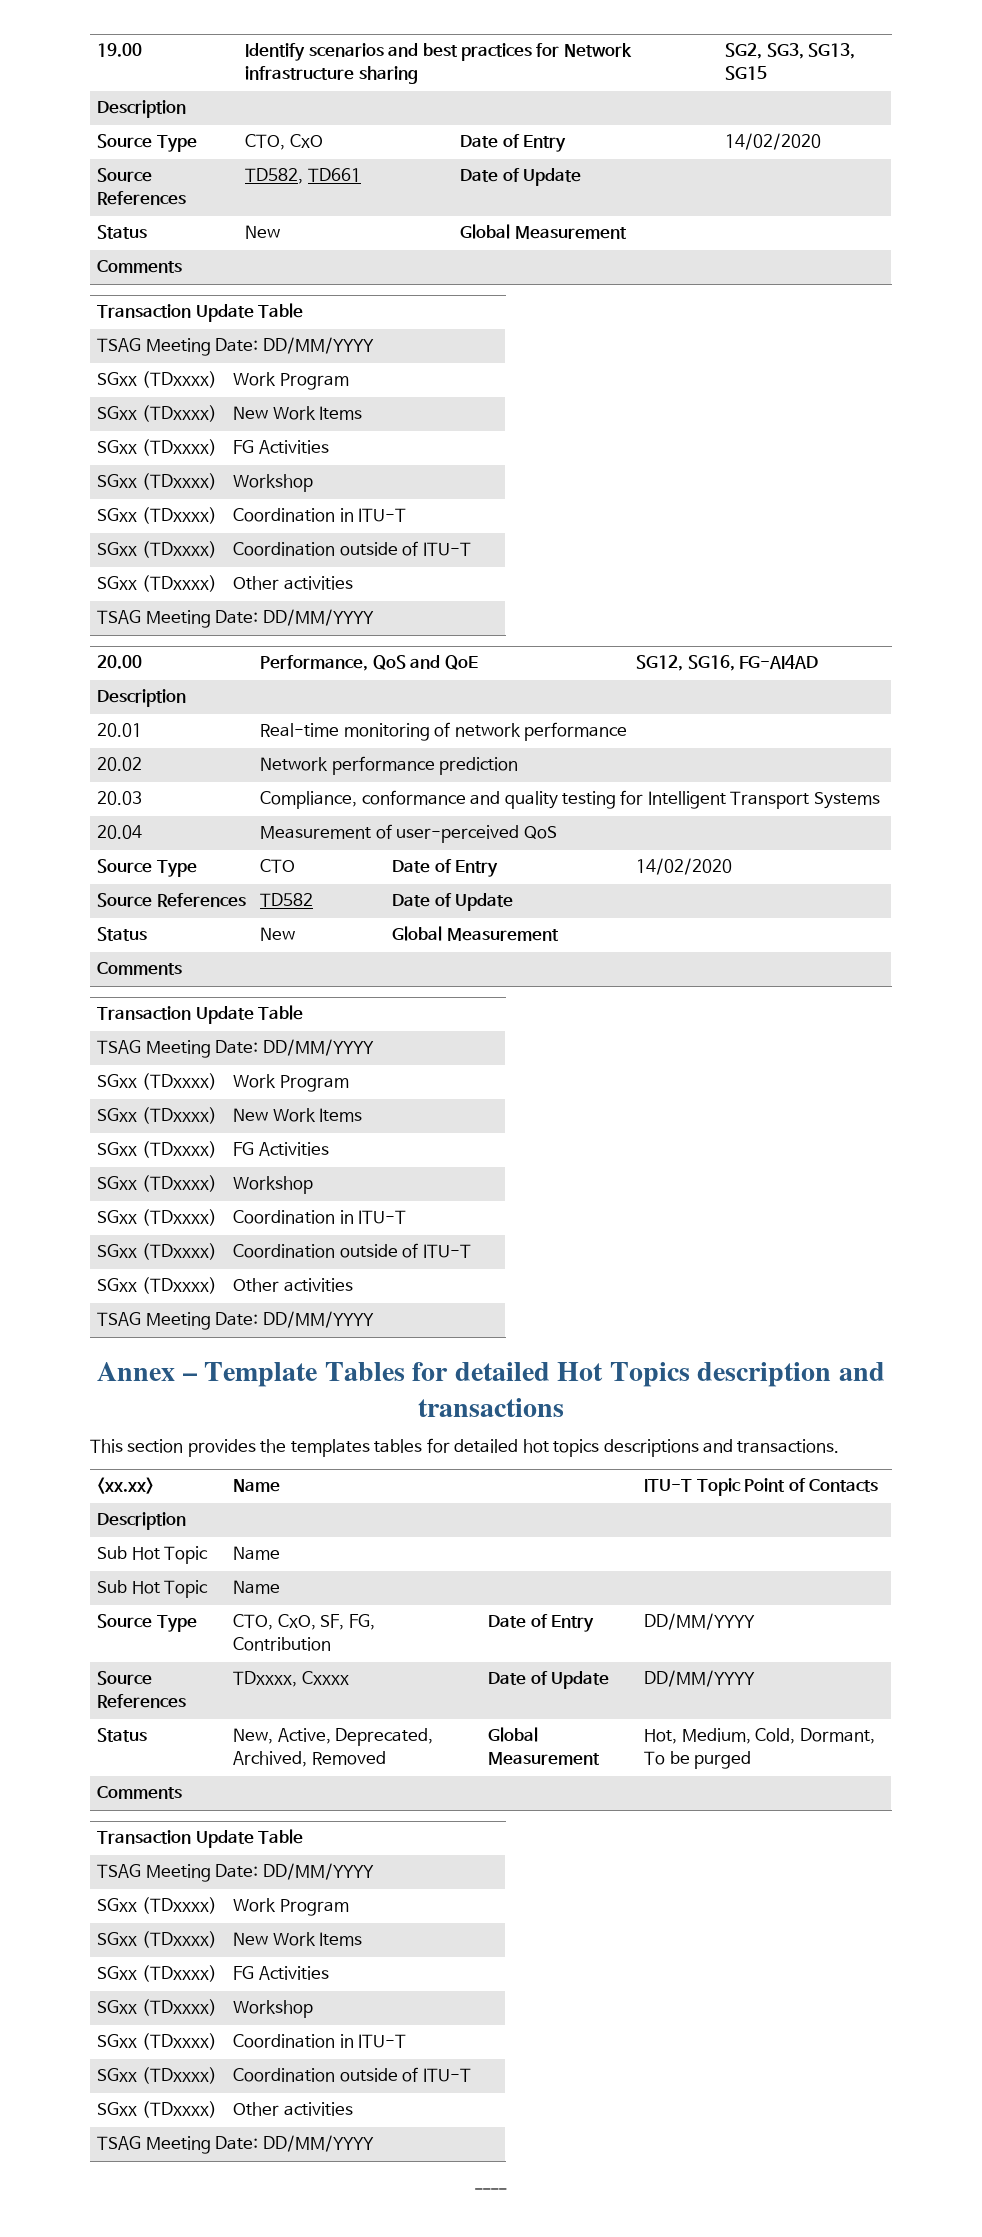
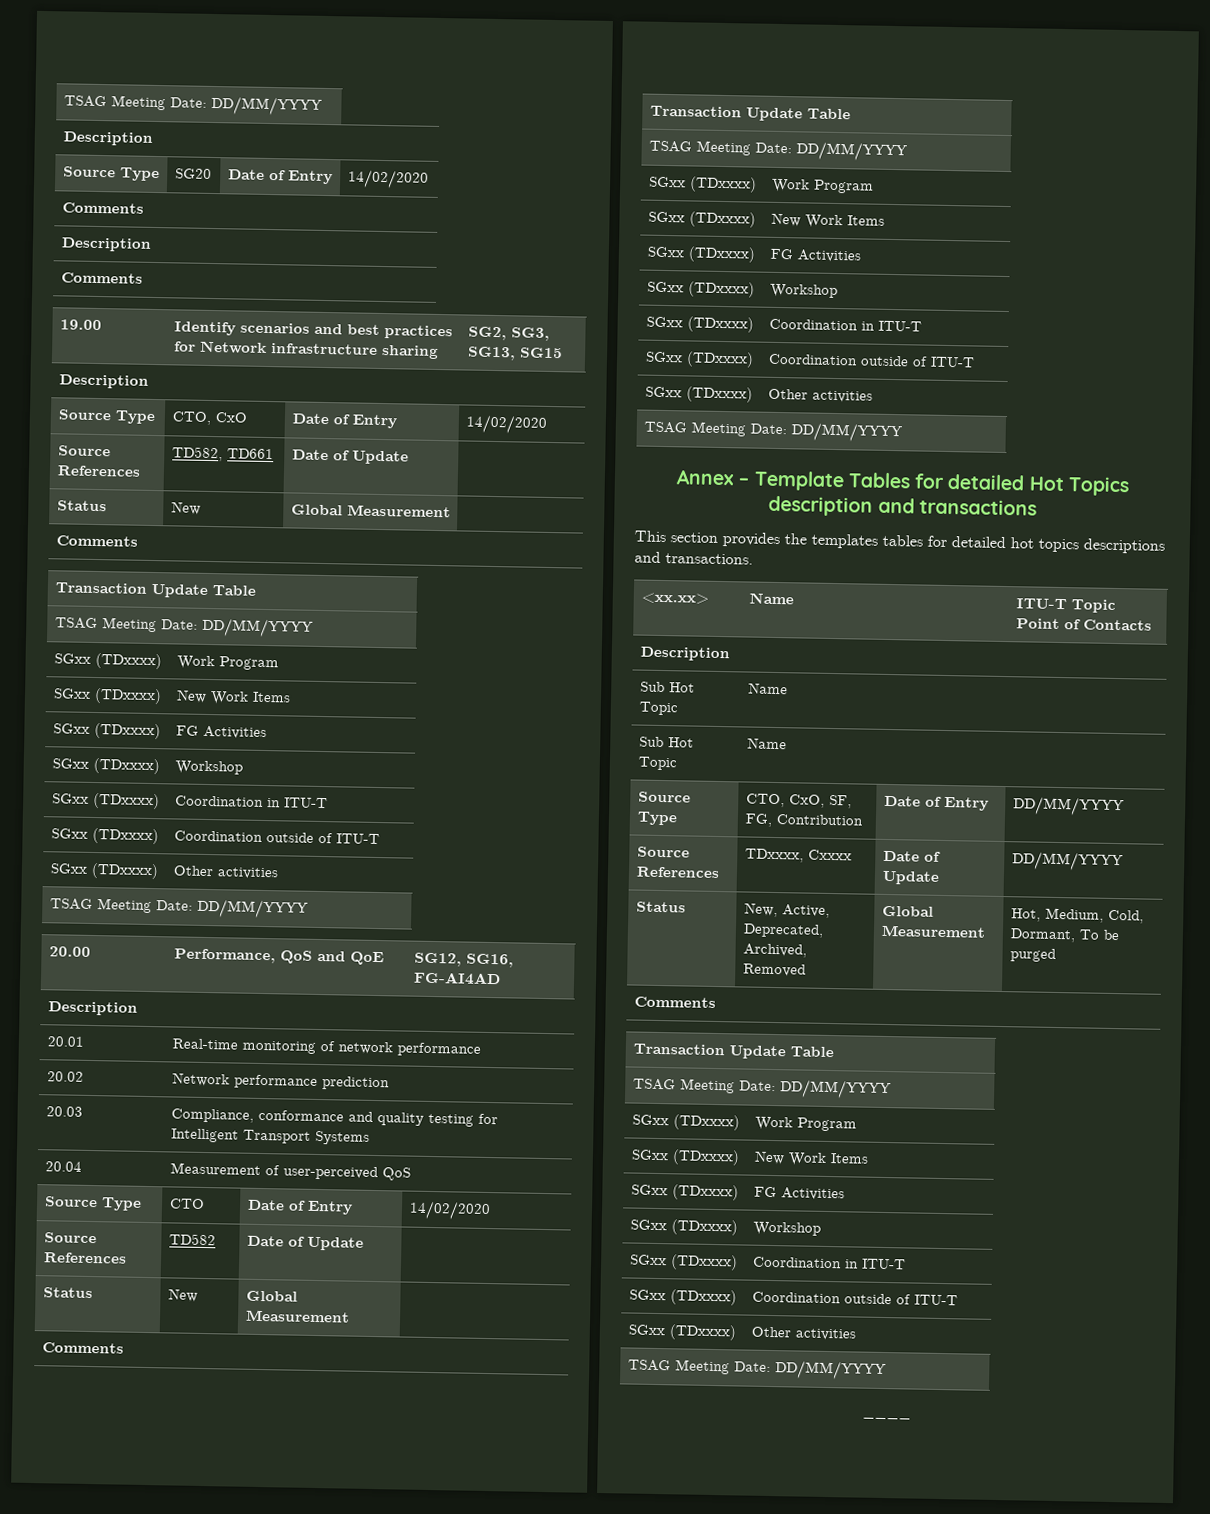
(97, 50) none -> [63,95,323,116] [62,131,153,146] [62,166,160,182] [174,168,212,179] [227,169,333,185] [347,169,429,189] [61,202,144,214] [60,237,152,252] [60,272,143,284] TSAG Meeting Date: DD/MM/YYYY // Description // Source Type | SG20 | Date of Entry | 14/02/2020 // Comments // Description // Comments //

